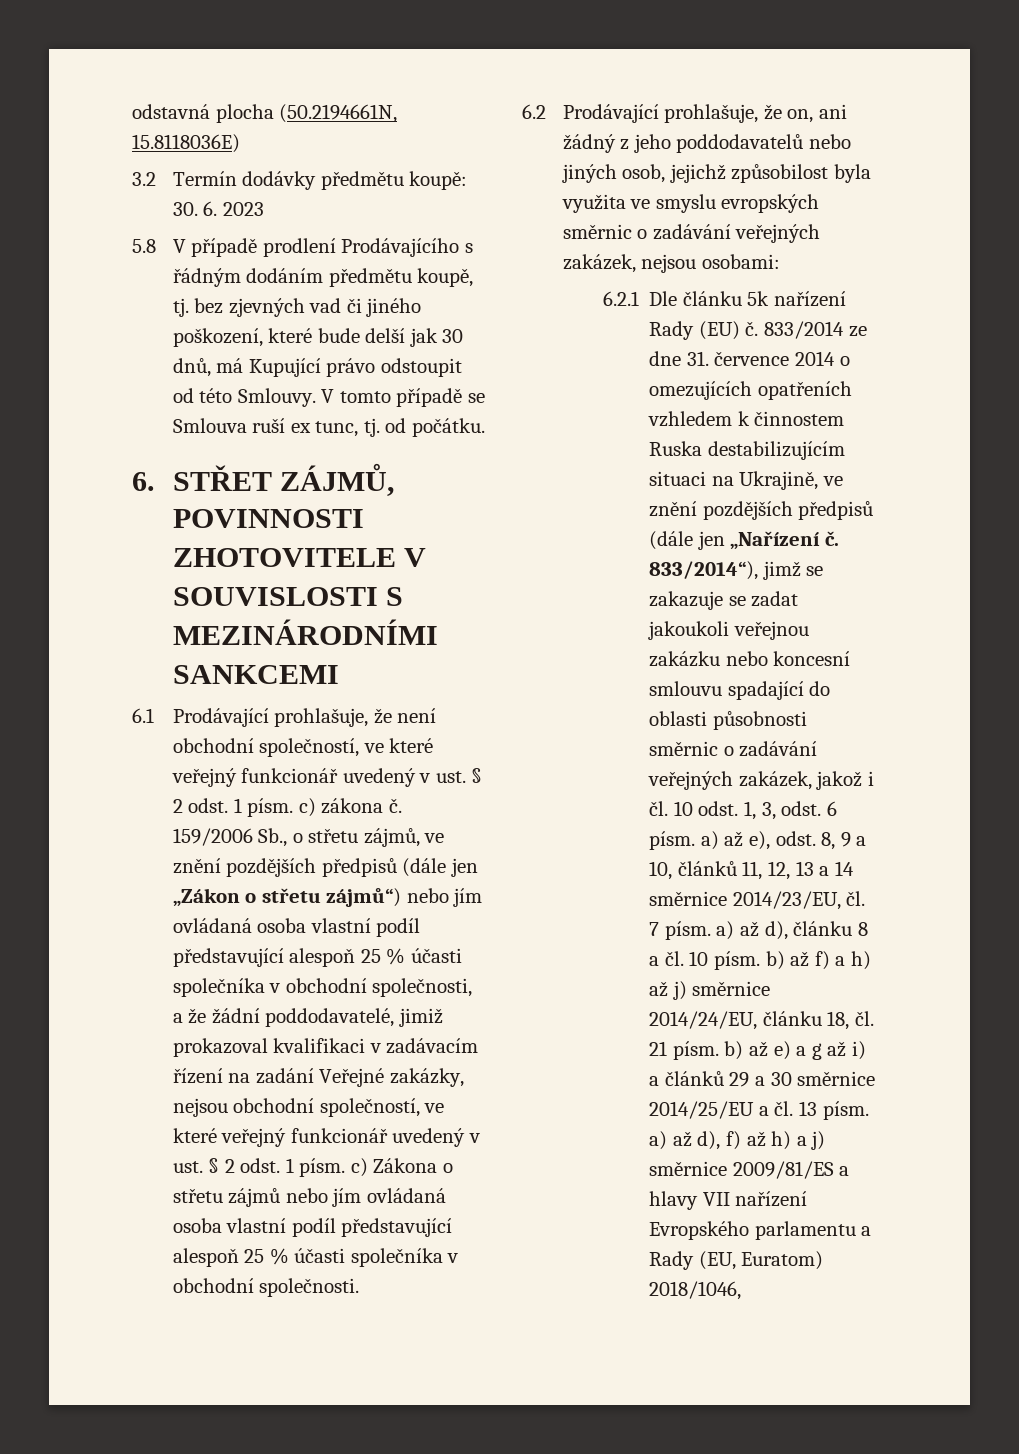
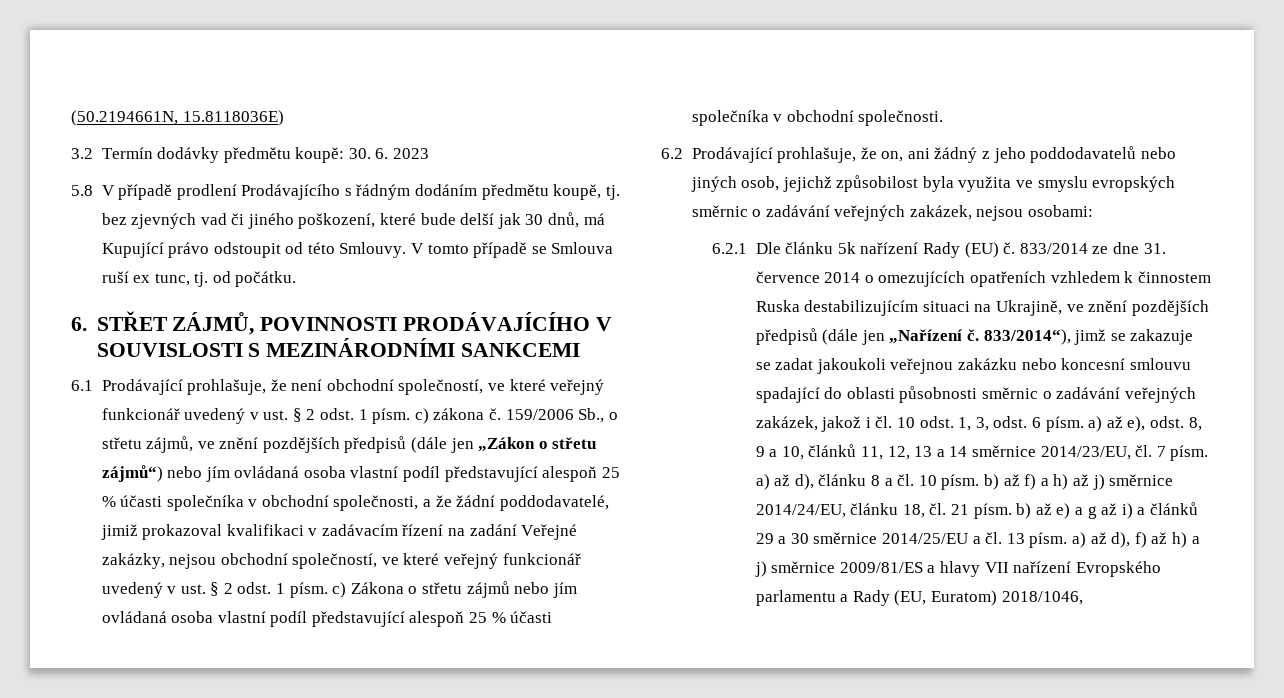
[132,104,274,123] odstavná plocha -> (71, 118) none
[172,548,396,567] ZHOTOVITELE -> [403,312,591,331] PRODÁVAJÍCÍHO

